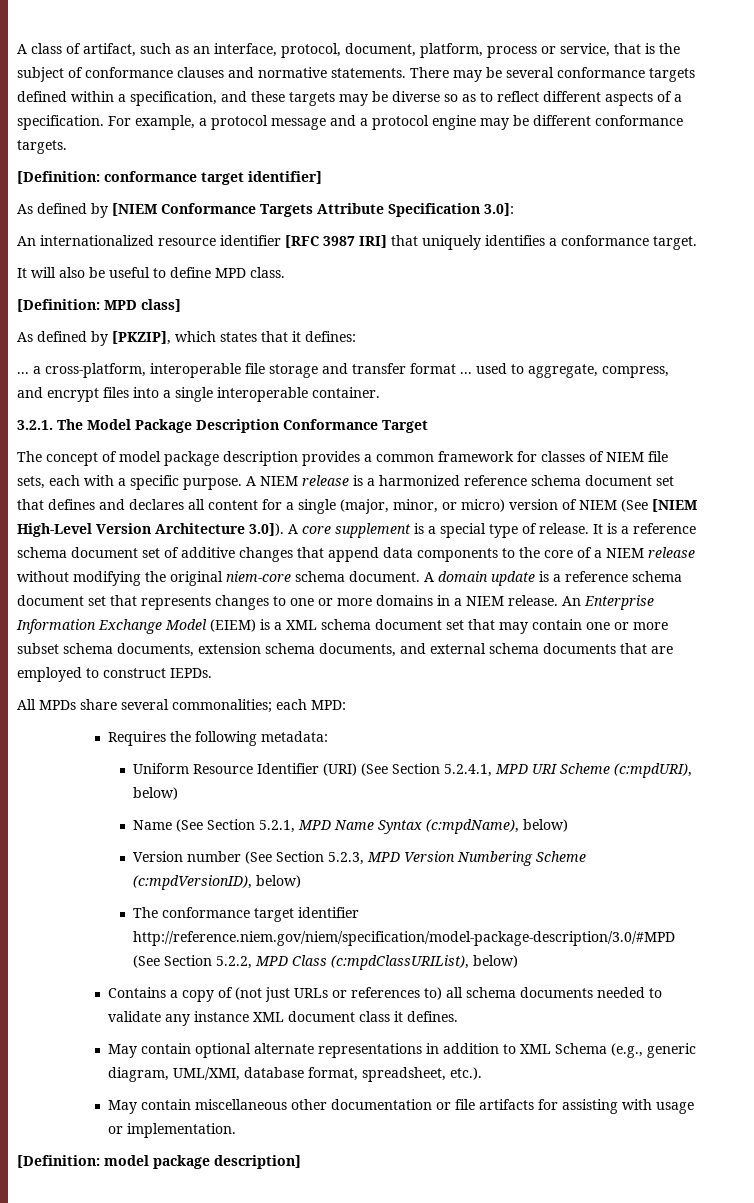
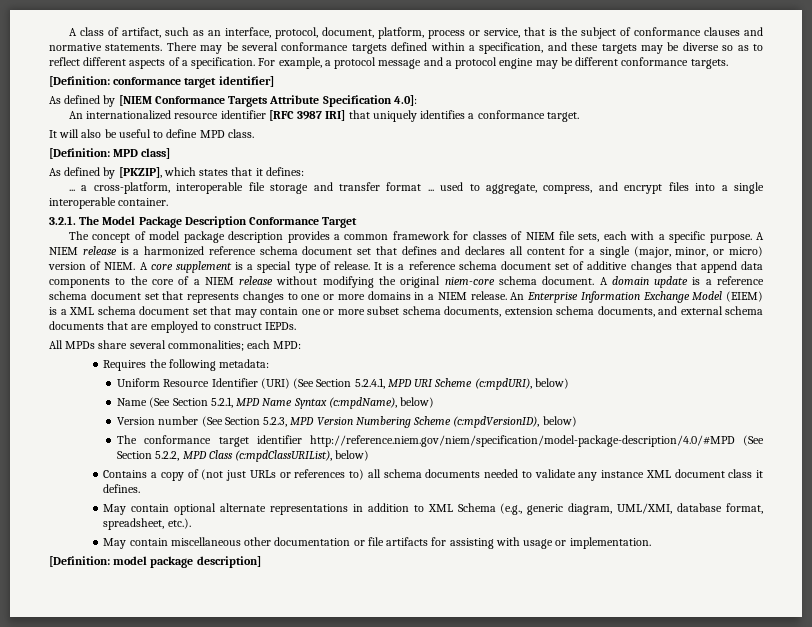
[484,203,514,216] 3.0]: -> [393,95,417,106] 4.0]:
[579,499,697,512] [17,523,284,537] NIEM (See [NIEM High-Level Version Architecture 3.0]). -> [104,262,136,270] NIEM.
[132,931,675,946] http://reference.niem.gov/niem/specification/model-package-description/3.0/#MPD -> [309,435,735,447] http://reference.niem.gov/niem/specification/model-package-description/4.0/#MPD

